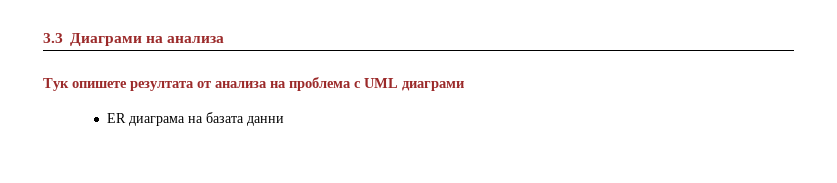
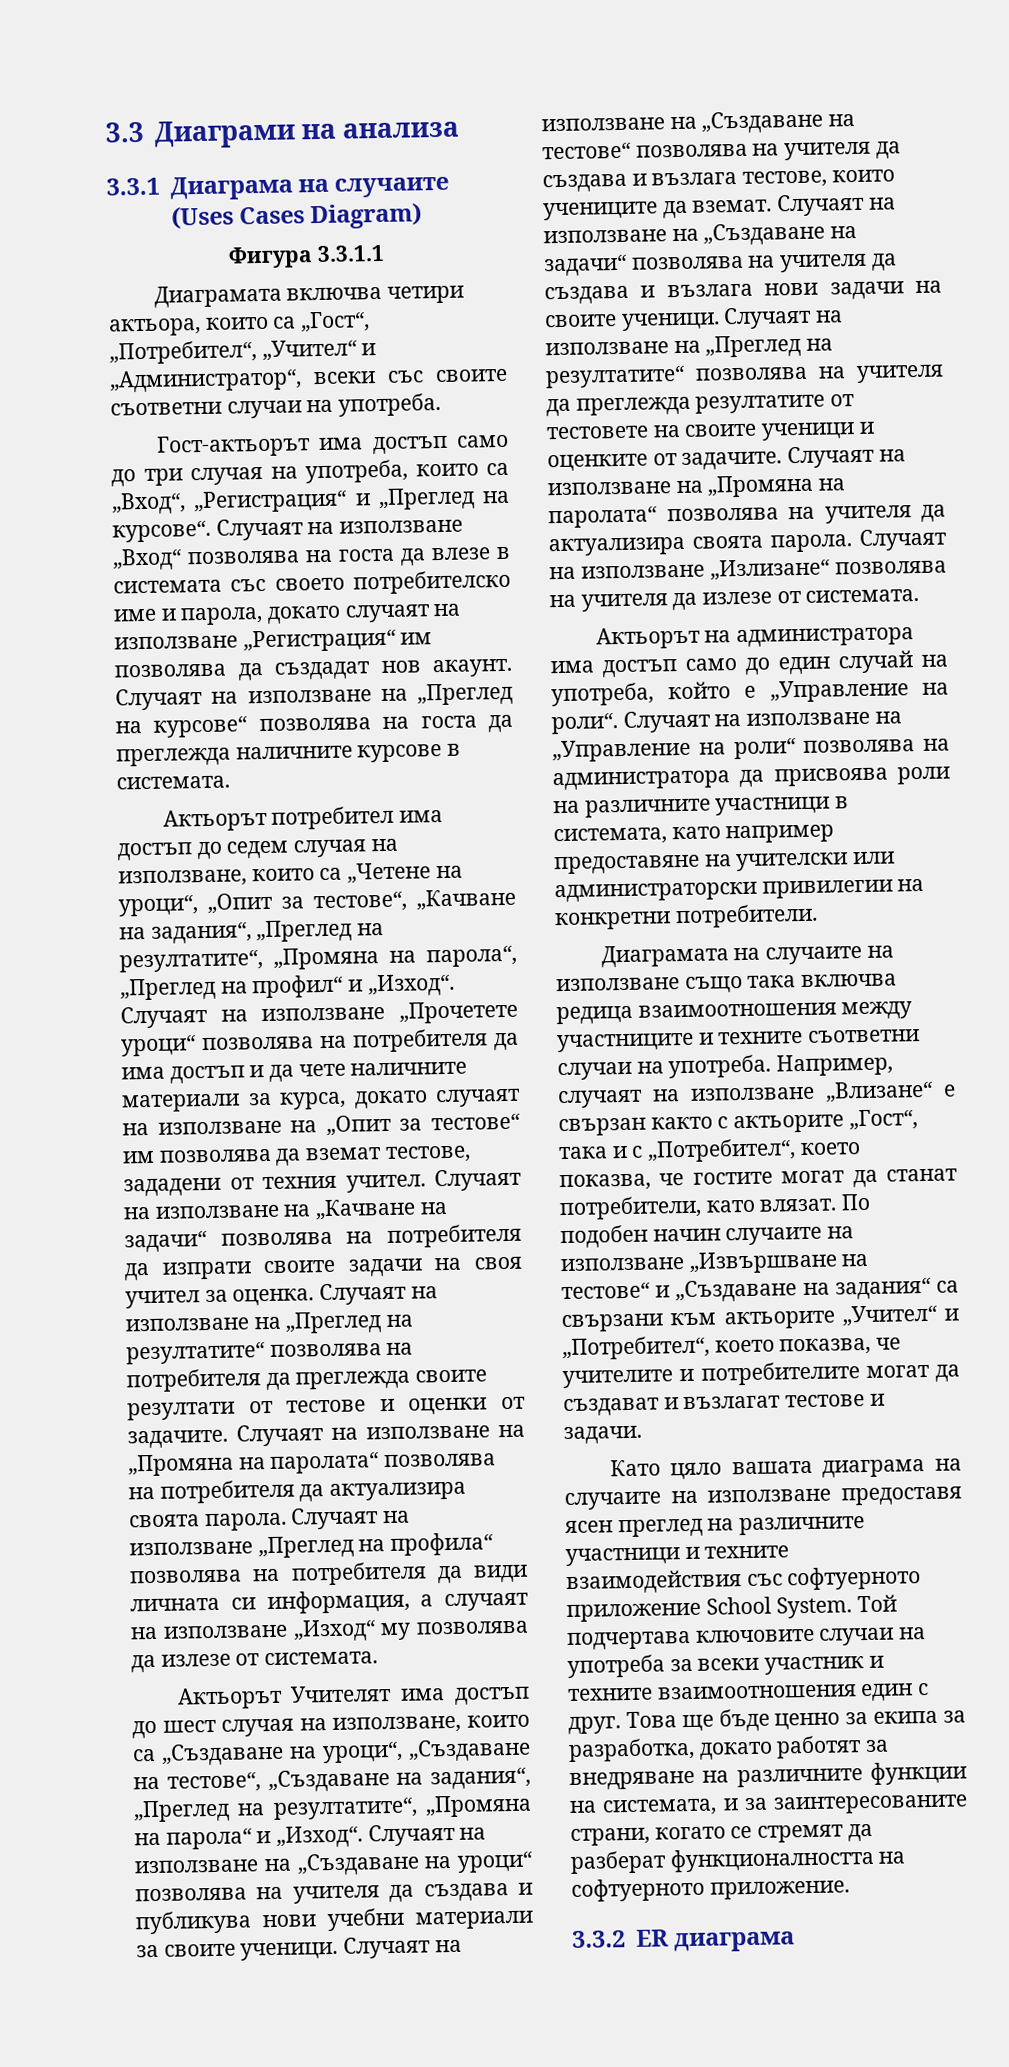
[43,77,464,91] [107,112,285,126] Тук опишете резултата от анализа на проблема с UML диаграми // ER диаграма на базата данни -> [106,175,450,201] [170,202,423,230] [228,244,385,269] [153,284,464,308] [108,311,371,337] [109,339,377,365] [109,368,508,393] [110,392,442,419] [155,434,509,458] [111,459,509,487] [111,487,510,515] [112,518,464,543] [112,546,511,571] [113,569,511,595] [113,603,461,626] [114,628,433,653] [114,658,513,681] [115,682,513,711] [115,714,513,738] [116,743,462,767] [116,775,230,790] [162,805,443,832] [117,838,398,861] [118,862,463,888] [118,888,516,917] [119,919,385,944] [119,944,517,973] [120,973,455,1001] [120,1000,519,1029] [120,1028,519,1057] [121,1061,468,1084] [121,1088,521,1113] [122,1112,520,1137] [122,1145,471,1166] [123,1168,522,1197] [123,1198,448,1221] [124,1223,522,1253] [124,1256,522,1281] [125,1282,438,1309] [125,1311,414,1334] [126,1341,414,1365] [126,1368,488,1393] [127,1396,526,1421] [127,1424,525,1449] [128,1451,497,1477] [128,1479,467,1504] [129,1507,411,1532] [129,1532,494,1559] [129,1561,528,1586] [130,1589,529,1615] [130,1619,529,1642] [131,1651,379,1673] [176,1684,530,1710] [132,1714,530,1739] [132,1738,531,1766] [133,1766,531,1793] [133,1794,532,1823] [134,1823,487,1850] [134,1850,533,1876] [135,1882,533,1904] [135,1907,533,1935] [136,1936,462,1961] [541,110,856,134] [542,141,901,161] [542,169,895,193] [543,193,896,221] [543,222,858,246] [543,253,897,277] [544,280,942,305] [544,306,844,331] [545,334,834,358] [545,364,944,389] [546,394,856,417] [546,421,875,441] [547,445,906,472] [547,474,846,498] [548,504,946,529] [548,528,947,557] [549,558,947,581] [549,588,920,612] [595,626,914,650] [550,650,948,678] [551,679,949,707] [551,710,902,735] [552,737,950,763] [552,766,950,791] [553,796,850,818] [553,824,835,846] [554,851,896,875] [554,878,925,903] [554,903,818,931] [600,944,894,968] [556,973,898,993] [556,1001,913,1025] [557,1029,921,1053] [557,1053,894,1081] [557,1080,956,1109] [558,1109,918,1137] [558,1138,861,1163] [559,1168,958,1192] [559,1193,872,1221] [560,1224,855,1249] [560,1250,869,1274] [561,1276,959,1303] [561,1304,959,1333] [562,1335,902,1361] [562,1361,960,1389] [563,1393,885,1417] [563,1425,642,1445] [609,1458,962,1480] [564,1486,962,1511] [565,1516,866,1538] [565,1545,790,1567] [566,1566,922,1595] [566,1594,898,1623] [567,1627,927,1651] [567,1654,884,1679] [567,1682,930,1702] [568,1708,966,1735] [568,1735,890,1763] [569,1761,967,1791] [569,1794,968,1817] [570,1823,873,1847] [570,1846,906,1875] [571,1877,850,1902] [572,1929,795,1953] 3.3.1 Диаграма на случаите (Uses Cases Diagram) // Фигура 3.3.1.1 // Диаграмата включва четири актьора, които са „Гост“, „Потребител“, „Учител“ и „Администратор“, всеки със своите съответни случаи на употреба. // Гост-актьорът има достъп само до три случая на употреба, които са „Вход“, „Регистрация“ и „Преглед на курсове“. Случаят на използване „Вход“ позволява на госта да влезе в системата със своето потребителско име и парола, докато случаят на използване „Регистрация“ им позволява да създадат нов акаунт. Случаят на използване на „Преглед на курсове“ позволява на госта да преглежда наличните курсове в системата. // Актьорът потребител има достъп до седем случая на използване, които са „Четене на уроци“, „Опит за тестове“, „Качване на задания“, „Преглед на резултатите“, „Промяна на парола“, „Преглед на профил“ и „Изход“. Случаят на използване „Прочетете уроци“ позволява на потребителя да има достъп и да чете наличните материали за курса, докато случаят на използване на „Опит за тестове“ им позволява да вземат тестове, зададени от техния учител. Случаят на използване на „Качване на задачи“ позволява на потребителя да изпрати своите задачи на своя учител за оценка. Случаят на използване на „Преглед на резултатите“ позволява на потребителя да преглежда своите резултати от тестове и оценки от задачите. Случаят на използване на „Промяна на паролата“ позволява на потребителя да актуализира своята парола. Случаят на използване „Преглед на профила“ позволява на потребителя да види личната си информация, а случаят на използване „Изход“ му позволява да излезе от системата. // Актьорът Учителят има достъп до шест случая на използване, които са „Създаване на уроци“, „Създаване на тестове“, „Създаване на задания“, „Преглед на резултатите“, „Промяна на парола“ и „Изход“. Случаят на използване на „Създаване на уроци“ позволява на учителя да създава и публикува нови учебни материали за своите ученици. Случаят на използване на „Създаване на тестове“ позволява на учителя да създава и възлага тестове, които учениците да вземат. Случаят на използване на „Създаване на задачи“ позволява на учителя да създава и възлага нови задачи на своите ученици. Случаят на използване на „Преглед на резултатите“ позволява на учителя да преглежда резултатите от тестовете на своите ученици и оценките от задачите. Случаят на използване на „Промяна на паролата“ позволява на учителя да актуализира своята парола. Случаят на използване „Излизане“ позволява на учителя да излезе от системата. // Актьорът на администратора има достъп само до един случай на употреба, който е „Управление на роли“. Случаят на използване на „Управление на роли“ позволява на администратора да присвоява роли на различните участници в системата, като например предоставяне на учителски или администраторски привилегии на конкретни потребители. // Диаграмата на случаите на използване също така включва редица взаимоотношения между участниците и техните съответни случаи на употреба. Например, случаят на използване „Влизане“ е свързан както с актьорите „Гост“, така и с „Потребител“, което показва, че гостите могат да станат потребители, като влязат. По подобен начин случаите на използване „Извършване на тестове“ и „Създаване на задания“ са свързани към актьорите „Учител“ и „Потребител“, което показва, че учителите и потребителите могат да създават и възлагат тестове и задачи. // Като цяло вашата диаграма на случаите на използване предоставя ясен преглед на различните участници и техните взаимодействия със софтуерното приложение School System. Той подчертава ключовите случаи на употреба за всеки участник и техните взаимоотношения един с друг. Това ще бъде ценно за екипа за разработка, докато работят за внедряване на различните функции на системата, и за заинтересованите страни, когато се стремят да разберат функционалността на софтуерното приложение. // 3.3.2 ER диаграма

